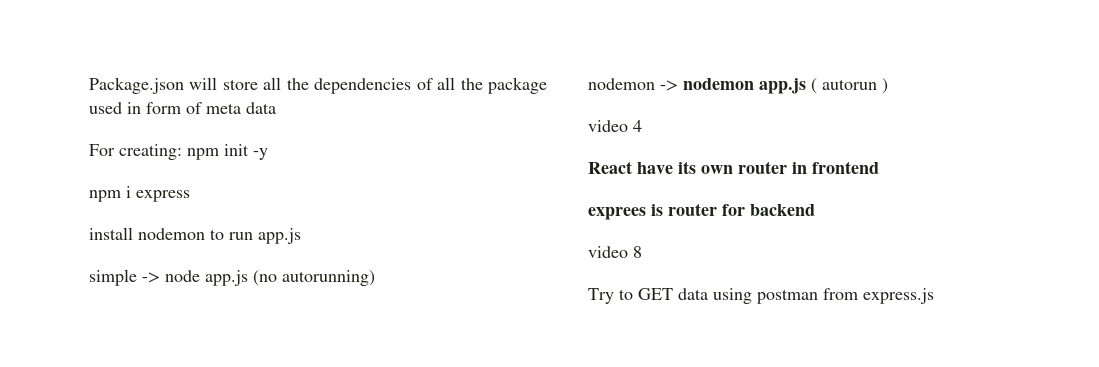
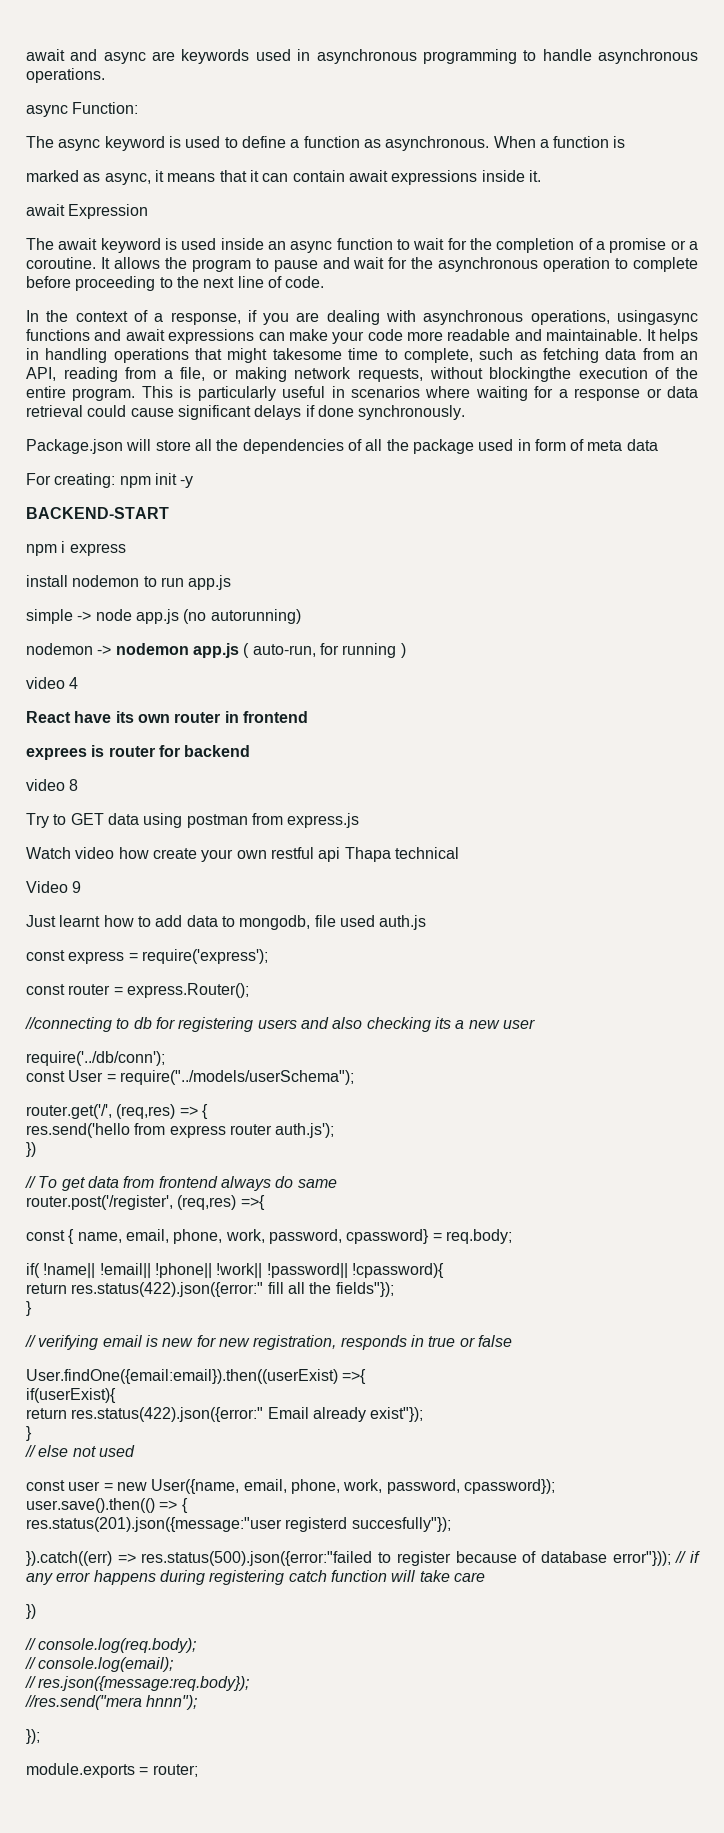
(89, 85) none -> [26,49,699,64] [26,68,105,83] [26,102,139,117] [26,136,626,151] [26,170,541,185] [26,204,149,219] [26,238,699,253] [26,257,699,272] [26,276,325,291] [26,310,699,325] [26,329,699,344] [26,348,698,363] [26,367,699,382] [26,386,699,401] [26,405,466,420] await and async are keywords used in asynchronous programming to handle asynchronous operations. // async Function: // The async keyword is used to define a function as asynchronous. When a function is // marked as async, it means that it can contain await expressions inside it. // await Expression // The await keyword is used inside an async function to wait for the completion of a promise or a coroutine. It allows the program to pause and wait for the asynchronous operation to complete before proceeding to the next line of code. // In the context of a response, if you are dealing with asynchronous operations, usingasync functions and await expressions can make your code more readable and maintainable. It helps in handling operations that might takesome time to complete, such as fetching data from an API, reading from a file, or making network requests, without blockingthe execution of the entire program. This is particularly useful in scenarios where waiting for a response or data retrieval could cause significant delays if done synchronously. //
(268, 154) none -> [26,507,169,519] // BACKEND-START
[822,79,877,90] autorun -> [252,643,397,658] auto-run, for running
(934, 296) none -> [26,847,459,862] [26,881,82,893] [26,915,427,930] [26,949,268,964] [26,983,249,998] [25,1017,535,1032] [26,1051,165,1066] [26,1070,354,1085] [26,1104,208,1119] [26,1123,335,1138] [26,1142,36,1157] [25,1176,337,1191] [26,1195,265,1210] [26,1229,512,1244] [26,1263,444,1278] [26,1282,394,1297] [26,1301,32,1316] [25,1335,512,1350] [26,1369,367,1384] [26,1388,116,1403] [26,1407,424,1422] [26,1426,32,1441] [25,1445,135,1457] [26,1479,555,1494] [26,1498,188,1513] [26,1517,451,1532] [26,1551,701,1566] [26,1570,485,1585] [26,1604,36,1619] [25,1638,197,1653] [25,1657,174,1672] [25,1676,250,1691] [25,1695,198,1710] [26,1729,40,1744] [26,1763,198,1778] // Watch video how create your own restful api Thapa technical // Video 9 // Just learnt how to add data to mongodb, file used auth.js // const express = require('express'); // const router = express.Router(); // //connecting to db for registering users and also checking its a new user // require('../db/conn'); // const User = require("../models/userSchema"); // router.get('/', (req,res) => { // res.send('hello from express router auth.js'); // }) // // To get data from frontend always do same // router.post('/register', (req,res) =>{ // const { name, email, phone, work, password, cpassword} = req.body; // if( !name|| !email|| !phone|| !work|| !password|| !cpassword){ // return res.status(422).json({error:" fill all the fields"}); // } // // verifying email is new for new registration, responds in true or false // User.findOne({email:email}).then((userExist) =>{ // if(userExist){ // return res.status(422).json({error:" Email already exist"}); // } // // else not used // const user = new User({name, email, phone, work, password, cpassword}); // user.save().then(() => { // res.status(201).json({message:"user registerd succesfully"}); // }).catch((err) => res.status(500).json({error:"failed to register because of database error"})); // if any error happens during registering catch function will take care // }) // // console.log(req.body); // // console.log(email); // // res.json({message:req.body}); // //res.send("mera hnnn"); // }); // module.exports = router;

